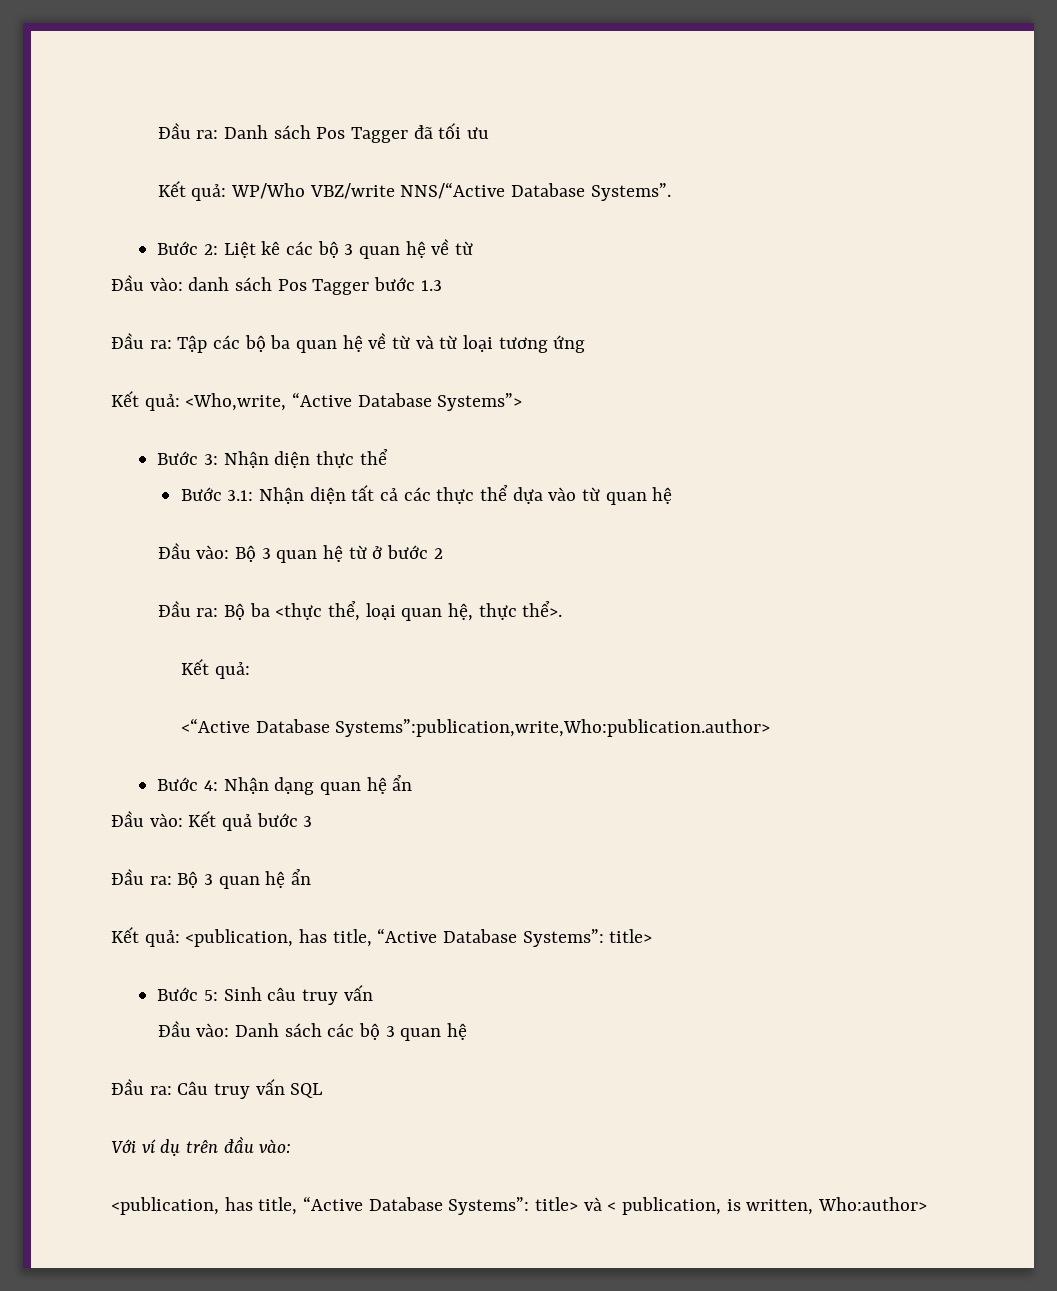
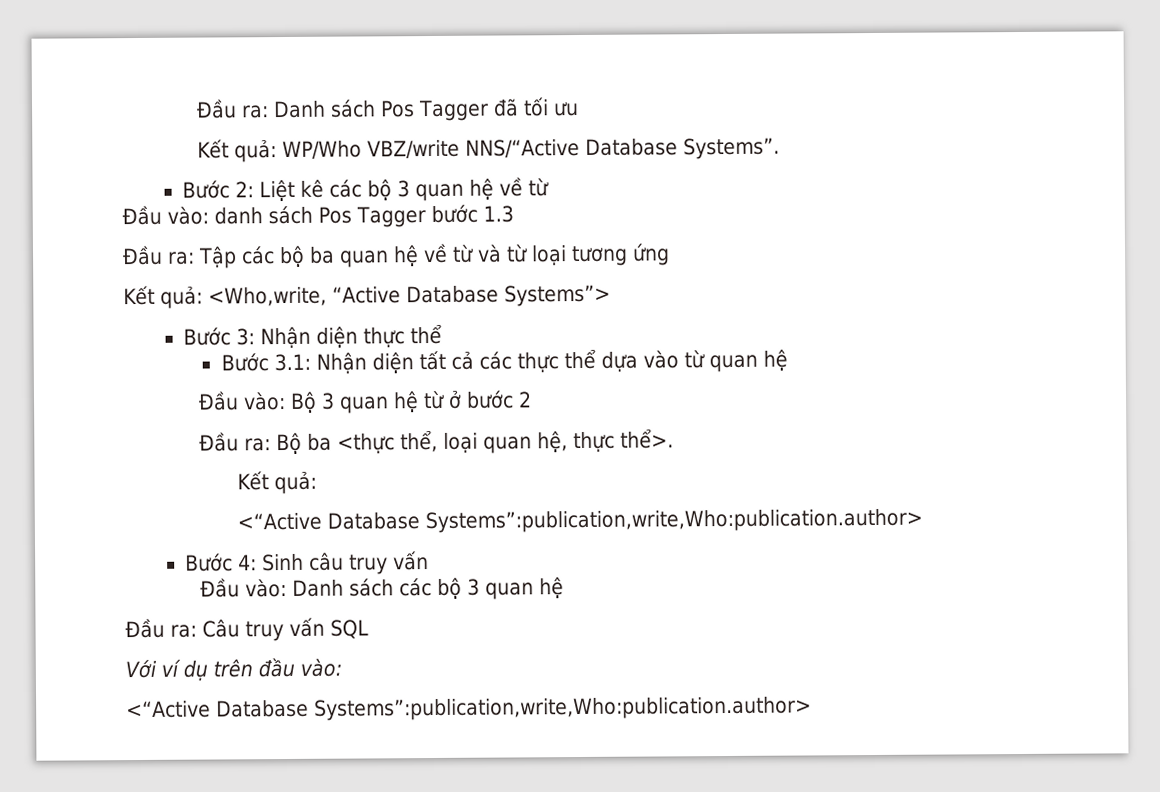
[223,775,413,795] [111,811,313,831] [111,869,312,889] [111,927,653,947] [157,987,219,1001] Nhận dạng quan hệ ẩn // Đầu vào: Kết quả bước 3 // Đầu ra: Bộ 3 quan hệ ẩn // Kết quả: <publication, has title, “Active Database Systems”: title> // Bước 5: -> (258, 562) none
[111,1196,928,1215] <publication, has title, “Active Database Systems”: title> và < publication, is written, Who:author> -> [126,696,812,721] <“Active Database Systems”:publication,write,Who:publication.author>

